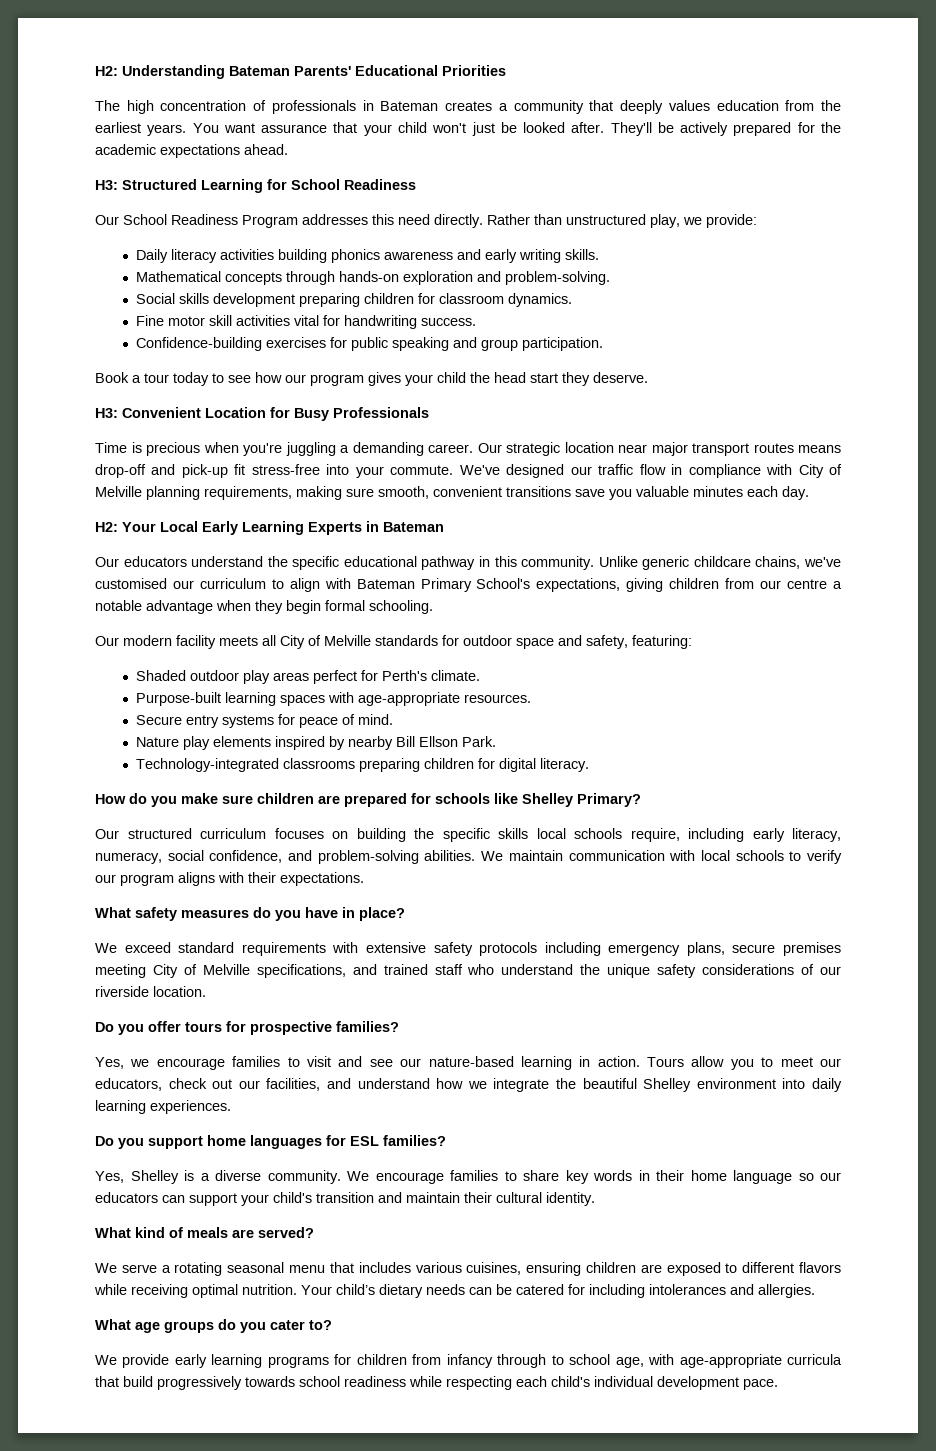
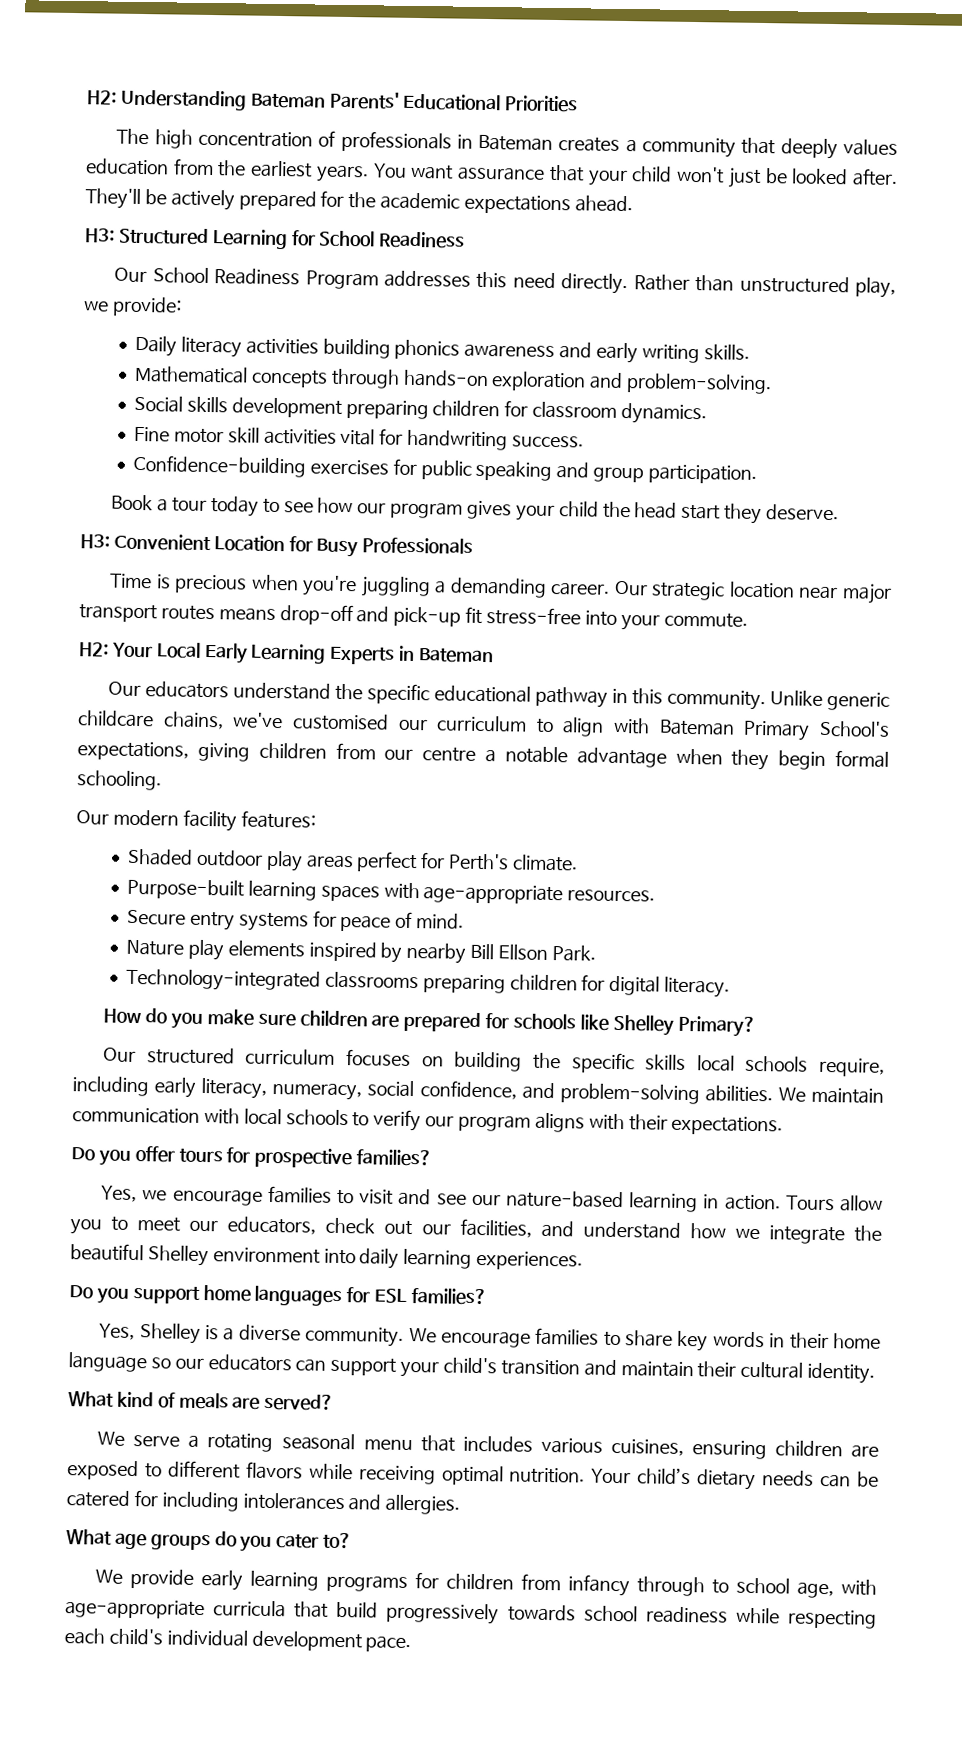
[459,464,843,478] [95,486,809,500] We've designed our traffic flow in compliance with City of Melville planning requirements, making sure smooth, convenient transitions save you valuable minutes each day. -> (748, 620) none
[219,635,692,649] meets all City of Melville standards for outdoor space and safety, featuring: -> [240,810,316,829] features:
[95,907,405,921] [95,942,842,956] [95,964,841,978] [95,986,206,997] // What safety measures do you have in place? // We exceed standard requirements with extensive safety protocols including emergency plans, secure premises meeting City of Melville specifications, and trained staff who understand the unique safety considerations of our riverside location. -> (784, 1125) none

